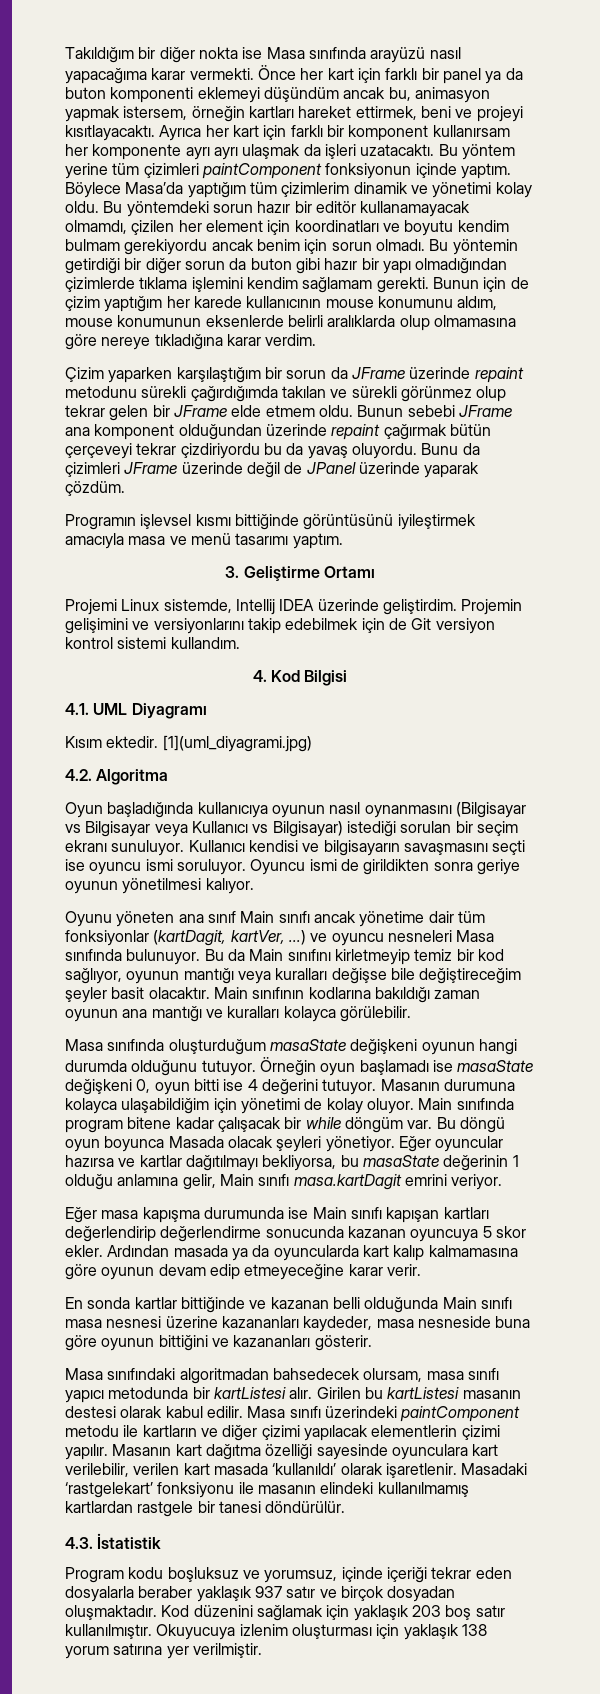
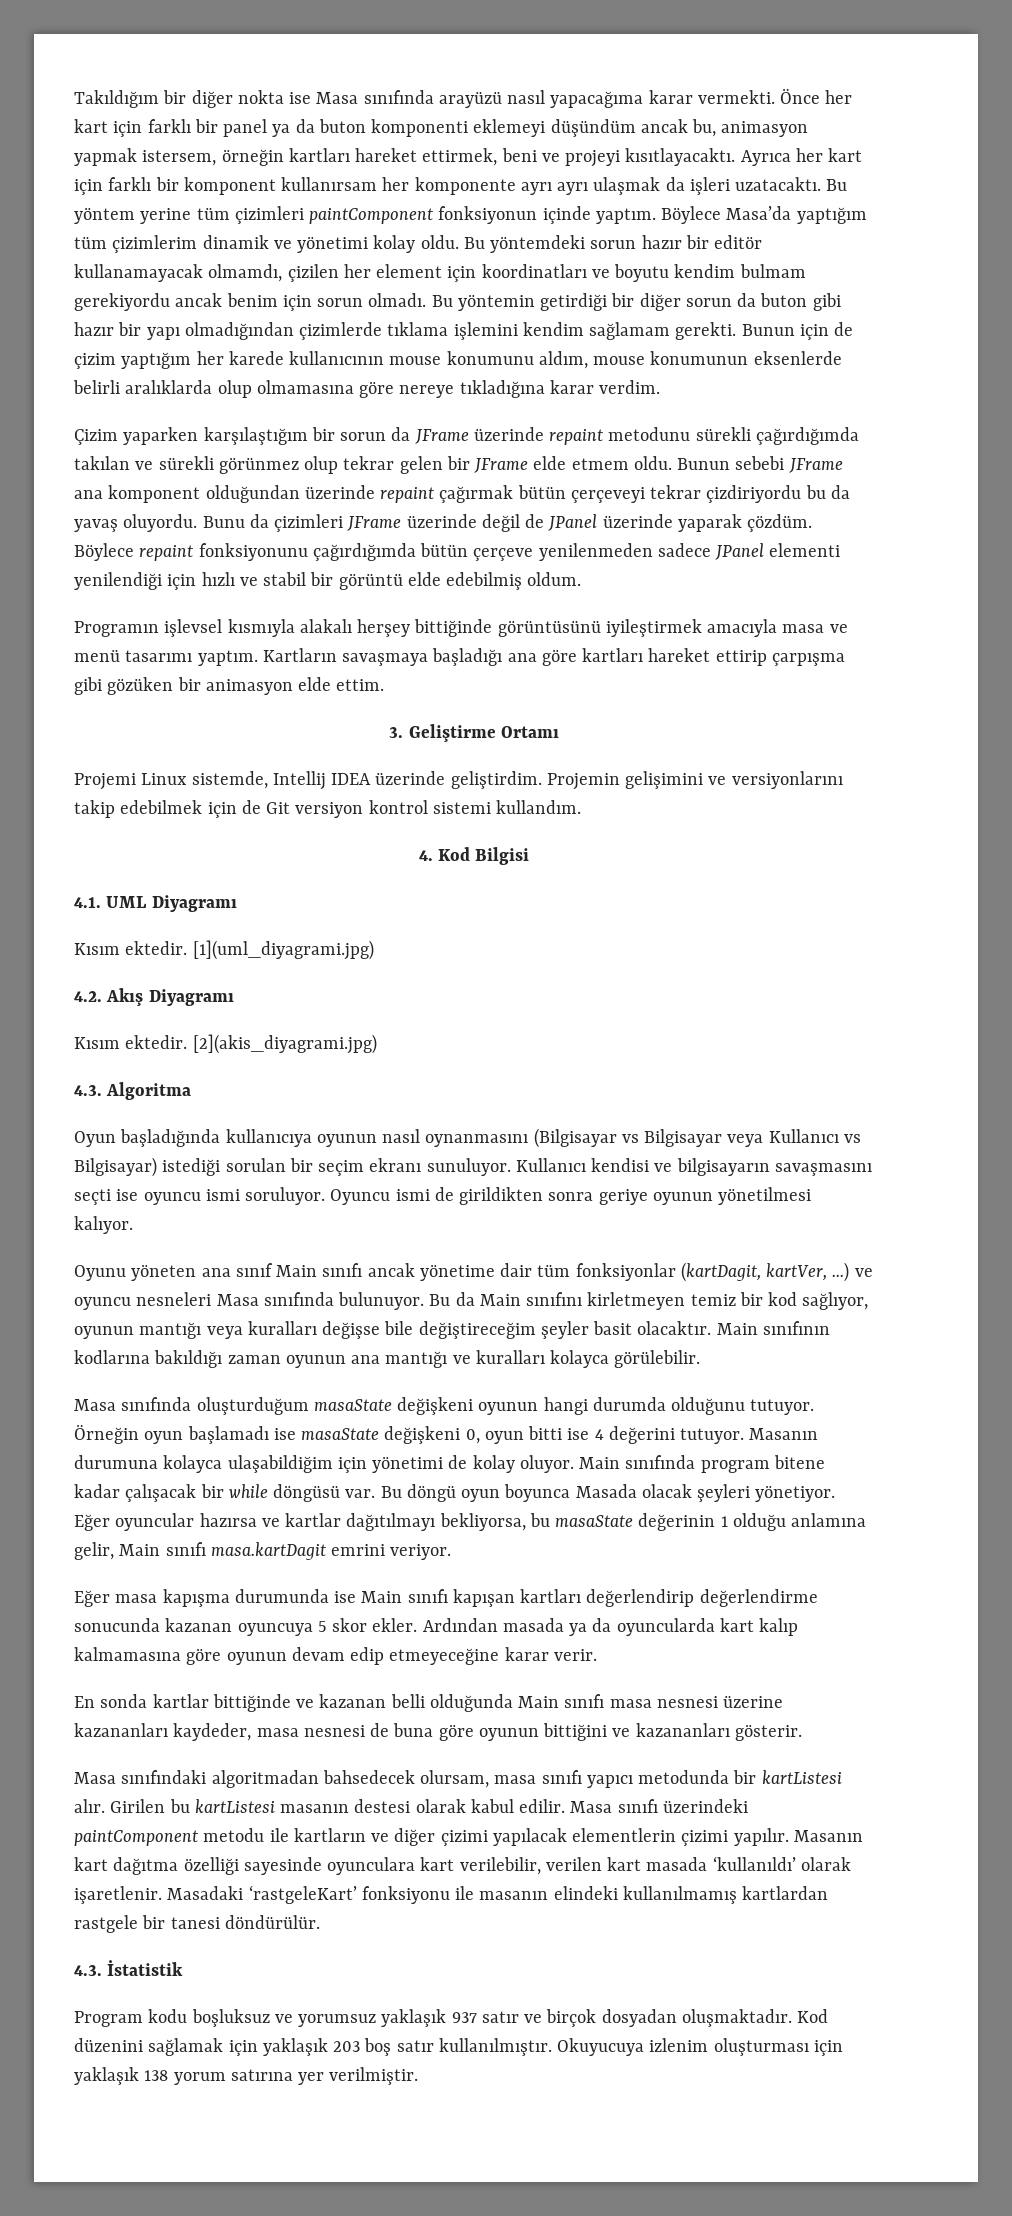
(125, 488) none -> [74,543,841,561] [74,572,582,590] Böylece repaint fonksiyonunu çağırdığımda bütün çerçeve yenilenmeden sadece JPanel elementi yenilendiği için hızlı ve stabil bir görüntü elde edebilmiş oldum.
[195,514,231,526] kısmı -> [227,619,411,637] kısmıyla alakalı herşey
(343, 541) none -> [262,648,845,666] [74,677,385,695] Kartların savaşmaya başladığı ana göre kartları hareket ettirip çarpışma gibi gözüken bir animasyon elde ettim.
(92, 775) none -> [106,988,234,1006] [74,1034,377,1054] [74,1085,102,1096] Akış Diyagramı // Kısım ektedir. [2](akis_diyagrami.jpg) // 4.3.
[334,949,410,965] kirletmeyip -> [587,1292,686,1310] kirletmeyen
[344,1117,403,1133] döngüm -> [273,1484,341,1502] döngüsü
[417,1316,491,1328] nesneside -> [303,1723,390,1737] nesnesi de
[65,1482,153,1498] ‘rastgelekart’ -> [248,1885,357,1904] ‘rastgeleKart’
[264,1567,512,1583] [65,1586,193,1602] yorumsuz, içinde içeriği tekrar eden dosyalarla beraber -> [298,2014,377,2027] yorumsuz

